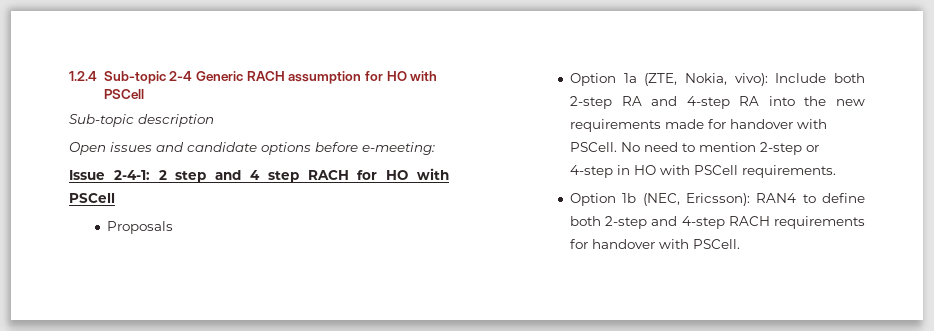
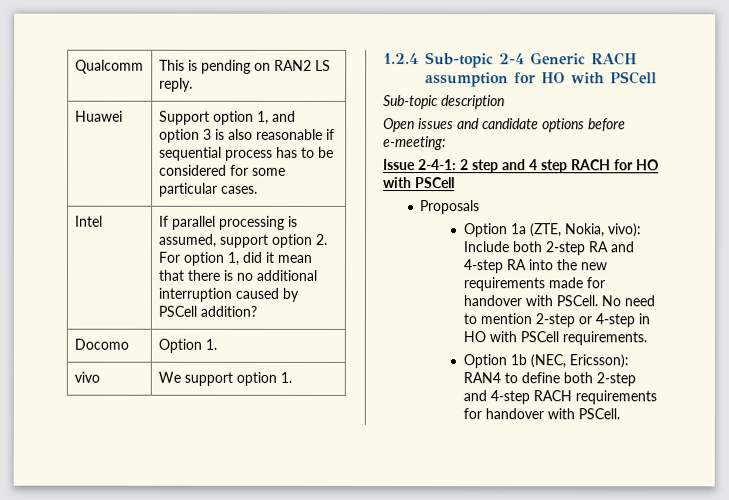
(69, 76) none -> [74,59,144,74] [158,59,331,74] [158,77,193,92] [74,110,123,122] [158,110,296,125] [158,128,335,143] [158,146,334,161] [158,164,286,176] [158,182,258,197] [74,215,103,227] [158,215,298,230] [158,233,328,248] [157,251,312,266] [157,269,317,281] [157,287,299,302] [157,305,257,317] [73,338,129,350] [157,338,217,353] [73,371,100,383] [157,371,292,386] Qualcomm | This is pending on RAN2 LS reply. // Huawei | Support option 1, and option 3 is also reasonable if sequential process has to be considered for some particular cases. // Intel | If parallel processing is assumed, support option 2. For option 1, did it mean that there is no additional interruption caused by PSCell addition? // Docomo | Option 1. // vivo | We support option 1. //

